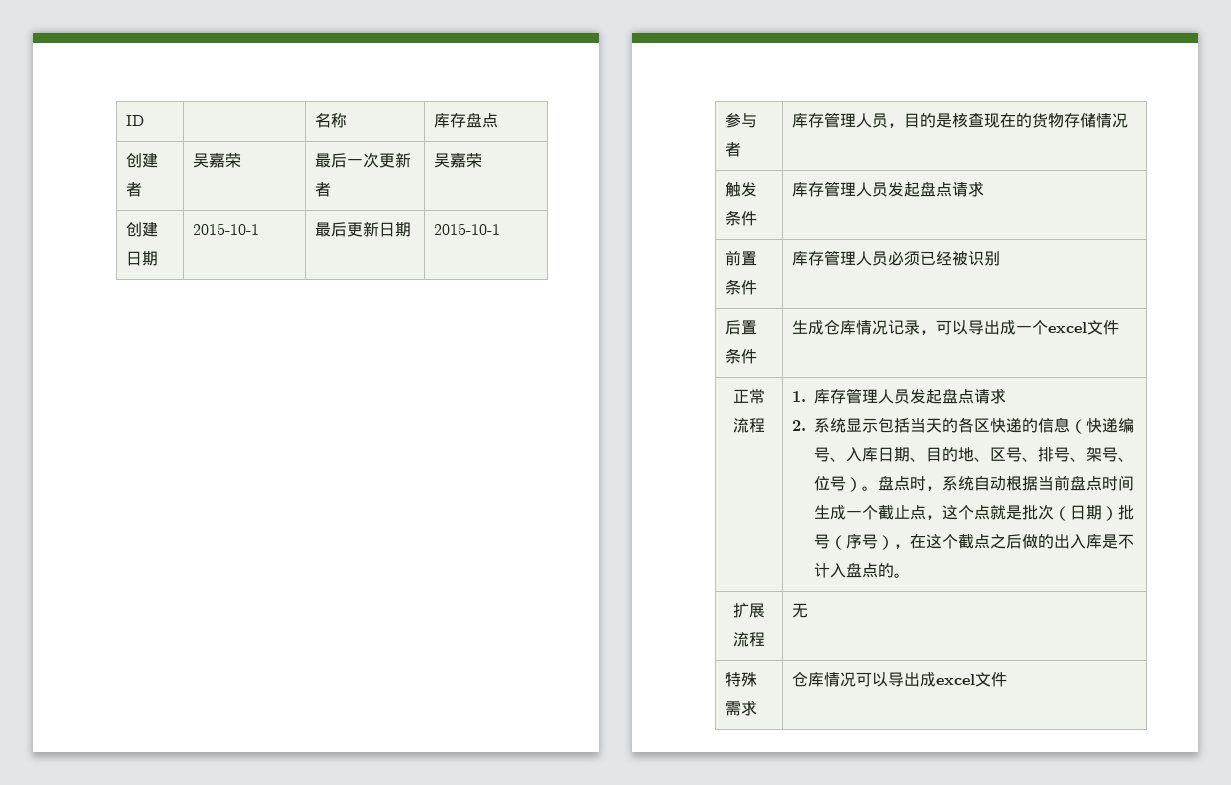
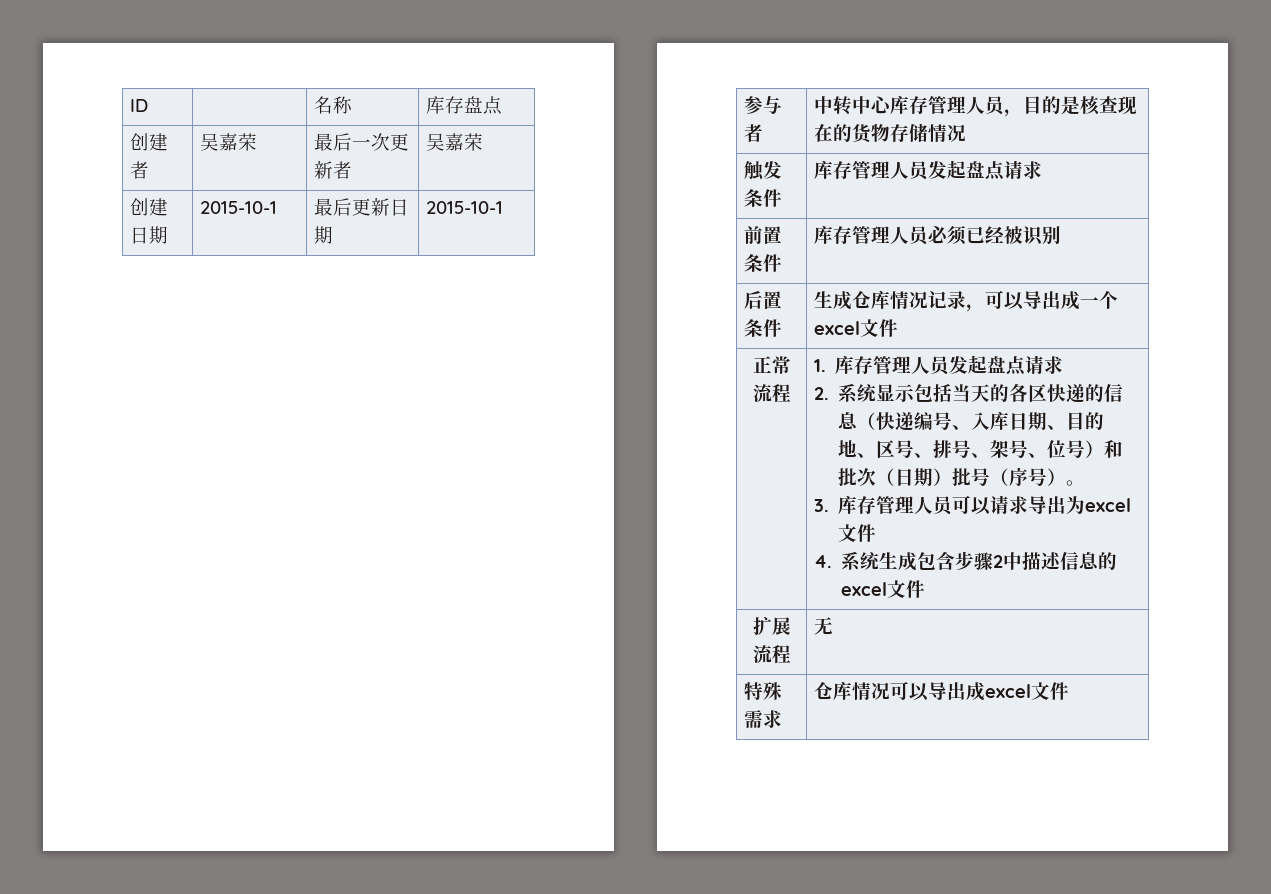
(742, 149) none -> [813,96,892,115] 中转中心
[862,475,1135,491] [814,505,1023,520] 。盘点时，系统自动根据当前盘点时间生成一个截止点，这个点就是 -> [1103,440,1123,458] 和
[894,534,1135,549] [814,563,911,578] ，在这个截点之后做的出入库是不计入盘点的。 -> [1065,480,1085,486] [813,495,1131,516] [837,524,876,542] [813,551,1117,571] [840,580,925,598] 。 // 3.库存管理人员可以请求导出为excel文件 // 4.系统生成包含步骤2中描述信息的excel文件

